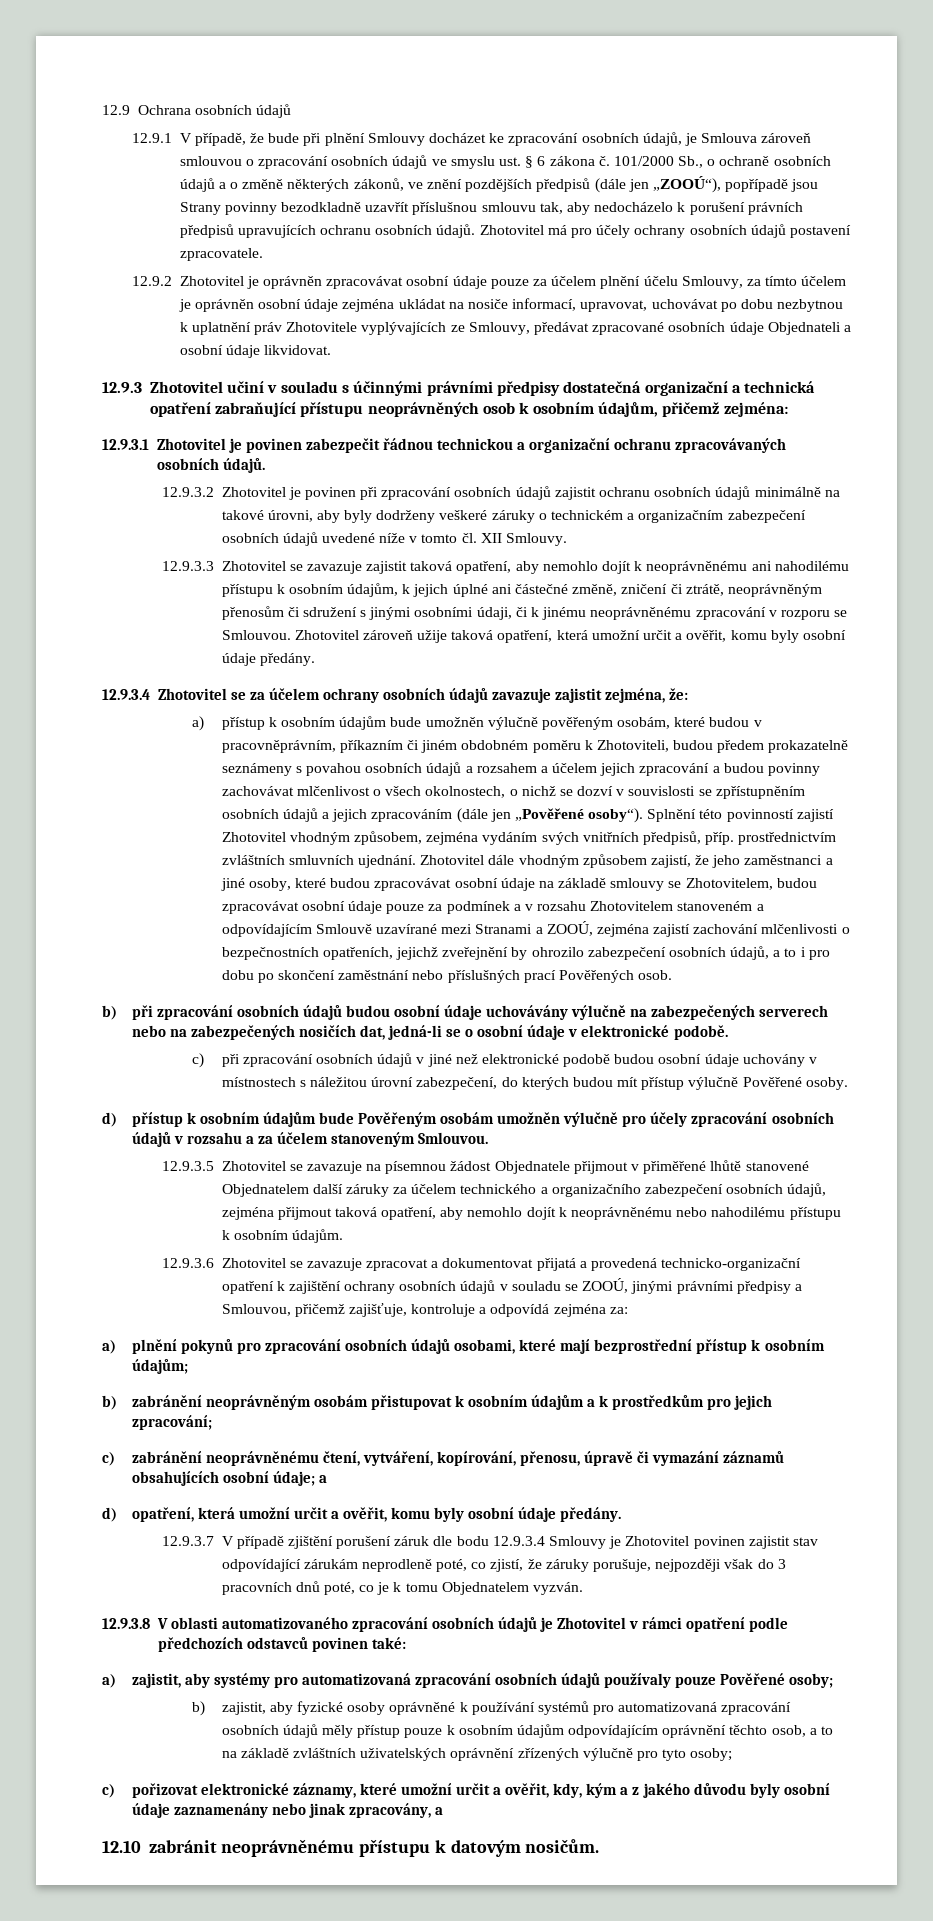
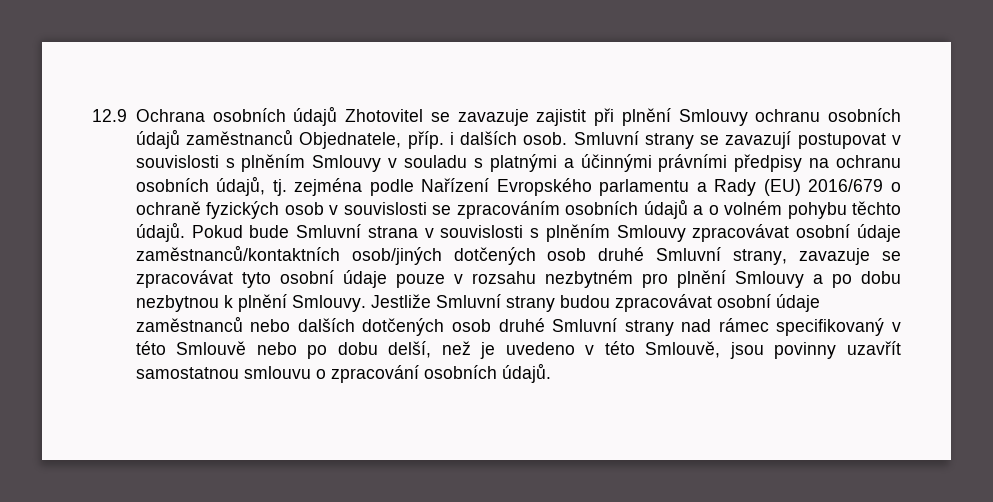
[131,132,812,146] [179,155,831,169] [179,176,819,193] [179,202,803,215] [179,224,851,238] [179,248,263,261] [131,276,847,289] [178,298,844,312] [179,322,851,335] [179,345,332,358] [102,381,816,396] [149,402,788,417] [102,438,787,453] [156,458,265,473] [161,486,840,500] [221,510,806,523] [221,532,568,546] [161,561,849,574] [221,583,822,597] [221,606,848,620] [221,630,846,643] [221,653,315,666] [102,688,689,703] [191,716,762,731] [221,740,849,753] [221,762,820,776] [221,786,805,799] [221,808,834,823] [221,831,837,845] [221,854,833,868] [220,878,817,891] [221,901,764,914] [221,921,850,937] [221,946,830,960] [221,970,673,983] [102,1005,829,1020] [131,1025,728,1040] [191,1053,817,1068] [221,1077,848,1090] [102,1112,834,1127] [131,1132,489,1147] [161,1160,809,1174] [221,1183,827,1197] [221,1207,841,1220] [221,1229,343,1243] [161,1258,802,1271] [221,1278,802,1294] [221,1303,628,1317] [102,1339,825,1354] [131,1359,188,1374] [102,1395,773,1410] [131,1415,212,1430] [102,1451,785,1466] [131,1471,328,1486] [102,1507,622,1522] [161,1536,818,1549] [221,1559,786,1572] [221,1581,584,1595] [102,1617,789,1632] [157,1637,406,1652] [102,1673,834,1688] [191,1701,792,1716] [221,1724,833,1738] [221,1748,733,1761] [102,1783,830,1798] [131,1803,444,1818] [102,1839,600,1857] // 12.9.1 V případě, že bude při plnění Smlouvy docházet ke zpracování osobních údajů, je Smlouva zároveň smlouvou o zpracování osobních údajů ve smyslu ust. § 6 zákona č. 101/2000 Sb., o ochraně osobních údajů a o změně některých zákonů, ve znění pozdějších předpisů (dále jen „ZOOÚ“), popřípadě jsou Strany povinny bezodkladně uzavřít příslušnou smlouvu tak, aby nedocházelo k porušení právních předpisů upravujících ochranu osobních údajů. Zhotovitel má pro účely ochrany osobních údajů postavení zpracovatele. // 12.9.2 Zhotovitel je oprávněn zpracovávat osobní údaje pouze za účelem plnění účelu Smlouvy, za tímto účelem je oprávněn osobní údaje zejména ukládat na nosiče informací, upravovat, uchovávat po dobu nezbytnou k uplatnění práv Zhotovitele vyplývajících ze Smlouvy, předávat zpracované osobních údaje Objednateli a osobní údaje likvidovat. // 12.9.3 Zhotovitel učiní v souladu s účinnými právními předpisy dostatečná organizační a technická opatření zabraňující přístupu neoprávněných osob k osobním údajům, přičemž zejména: // 12.9.3.1 Zhotovitel je povinen zabezpečit řádnou technickou a organizační ochranu zpracovávaných osobních údajů. // 12.9.3.2 Zhotovitel je povinen při zpracování osobních údajů zajistit ochranu osobních údajů minimálně na takové úrovni, aby byly dodrženy veškeré záruky o technickém a organizačním zabezpečení osobních údajů uvedené níže v tomto čl. XII Smlouvy. // 12.9.3.3 Zhotovitel se zavazuje zajistit taková opatření, aby nemohlo dojít k neoprávněnému ani nahodilému přístupu k osobním údajům, k jejich úplné ani částečné změně, zničení či ztrátě, neoprávněným přenosům či sdružení s jinými osobními údaji, či k jinému neoprávněnému zpracování v rozporu se Smlouvou. Zhotovitel zároveň užije taková opatření, která umožní určit a ověřit, komu byly osobní údaje předány. // 12.9.3.4 Zhotovitel se za účelem ochrany osobních údajů zavazuje zajistit zejména, že: // a) přístup k osobním údajům bude umožněn výlučně pověřeným osobám, které budou v pracovněprávním, příkazním či jiném obdobném poměru k Zhotoviteli, budou předem prokazatelně seznámeny s povahou osobních údajů a rozsahem a účelem jejich zpracování a budou povinny zachovávat mlčenlivost o všech okolnostech, o nichž se dozví v souvislosti se zpřístupněním osobních údajů a jejich zpracováním (dále jen „Pověřené osoby“). Splnění této povinností zajistí Zhotovitel vhodným způsobem, zejména vydáním svých vnitřních předpisů, příp. prostřednictvím zvláštních smluvních ujednání. Zhotovitel dále vhodným způsobem zajistí, že jeho zaměstnanci a jiné osoby, které budou zpracovávat osobní údaje na základě smlouvy se Zhotovitelem, budou zpracovávat osobní údaje pouze za podmínek a v rozsahu Zhotovitelem stanoveném a odpovídajícím Smlouvě uzavírané mezi Stranami a ZOOÚ, zejména zajistí zachování mlčenlivosti o bezpečnostních opatřeních, jejichž zveřejnění by ohrozilo zabezpečení osobních údajů, a to i pro dobu po skončení zaměstnání nebo příslušných prací Pověřených osob. // b) při zpracování osobních údajů budou osobní údaje uchovávány výlučně na zabezpečených serverech nebo na zabezpečených nosičích dat, jedná-li se o osobní údaje v elektronické podobě. // c) při zpracování osobních údajů v jiné než elektronické podobě budou osobní údaje uchovány v místnostech s náležitou úrovní zabezpečení, do kterých budou mít přístup výlučně Pověřené osoby. // d) přístup k osobním údajům bude Pověřeným osobám umožněn výlučně pro účely zpracování osobních údajů v rozsahu a za účelem stanoveným Smlouvou. // 12.9.3.5 Zhotovitel se zavazuje na písemnou žádost Objednatele přijmout v přiměřené lhůtě stanovené Objednatelem další záruky za účelem technického a organizačního zabezpečení osobních údajů, zejména přijmout taková opatření, aby nemohlo dojít k neoprávněnému nebo nahodilému přístupu k osobním údajům. // 12.9.3.6 Zhotovitel se zavazuje zpracovat a dokumentovat přijatá a provedená technicko-organizační opatření k zajištění ochrany osobních údajů v souladu se ZOOÚ, jinými právními předpisy a Smlouvou, přičemž zajišťuje, kontroluje a odpovídá zejména za: // a) plnění pokynů pro zpracování osobních údajů osobami, které mají bezprostřední přístup k osobním údajům; // b) zabránění neoprávněným osobám přistupovat k osobním údajům a k prostředkům pro jejich zpracování; // c) zabránění neoprávněnému čtení, vytváření, kopírování, přenosu, úpravě či vymazání záznamů obsahujících osobní údaje; a // d) opatření, která umožní určit a ověřit, komu byly osobní údaje předány. // 12.9.3.7 V případě zjištění porušení záruk dle bodu 12.9.3.4 Smlouvy je Zhotovitel povinen zajistit stav odpovídající zárukám neprodleně poté, co zjistí, že záruky porušuje, nejpozději však do 3 pracovních dnů poté, co je k tomu Objednatelem vyzván. // 12.9.3.8 V oblasti automatizovaného zpracování osobních údajů je Zhotovitel v rámci opatření podle předchozích odstavců povinen také: // a) zajistit, aby systémy pro automatizovaná zpracování osobních údajů používaly pouze Pověřené osoby; // b) zajistit, aby fyzické osoby oprávněné k používání systémů pro automatizovaná zpracování osobních údajů měly přístup pouze k osobním údajům odpovídajícím oprávnění těchto osob, a to na základě zvláštních uživatelských oprávnění zřízených výlučně pro tyto osoby; // c) pořizovat elektronické záznamy, které umožní určit a ověřit, kdy, kým a z jakého důvodu byly osobní údaje zaznamenány nebo jinak zpracovány, a // 12.10 zabránit neoprávněnému přístupu k datovým nosičům. -> [345,108,901,126] [135,129,902,149] [135,154,902,172] [135,176,902,196] [135,199,902,219] [135,222,901,242] [135,245,901,265] [135,270,901,288] [135,294,820,312] [135,316,902,336] [135,341,901,359] [135,363,551,383] Zhotovitel se zavazuje zajistit při plnění Smlouvy ochranu osobních údajů zaměstnanců Objednatele, příp. i dalších osob. Smluvní strany se zavazují postupovat v souvislosti s plněním Smlouvy v souladu s platnými a účinnými právními předpisy na ochranu osobních údajů, tj. zejména podle Nařízení Evropského parlamentu a Rady (EU) 2016/679 o ochraně fyzických osob v souvislosti se zpracováním osobních údajů a o volném pohybu těchto údajů. Pokud bude Smluvní strana v souvislosti s plněním Smlouvy zpracovávat osobní údaje zaměstnanců/kontaktních osob/jiných dotčených osob druhé Smluvní strany, zavazuje se zpracovávat tyto osobní údaje pouze v rozsahu nezbytném pro plnění Smlouvy a po dobu nezbytnou k plnění Smlouvy. Jestliže Smluvní strany budou zpracovávat osobní údaje zaměstnanců nebo dalších dotčených osob druhé Smluvní strany nad rámec specifikovaný v této Smlouvě nebo po dobu delší, než je uvedeno v této Smlouvě, jsou povinny uzavřít samostatnou smlouvu o zpracování osobních údajů.

